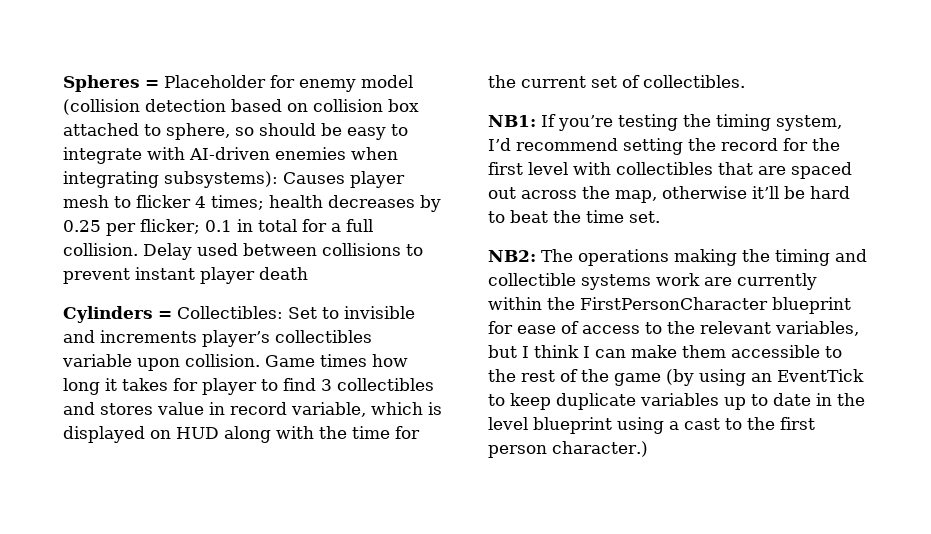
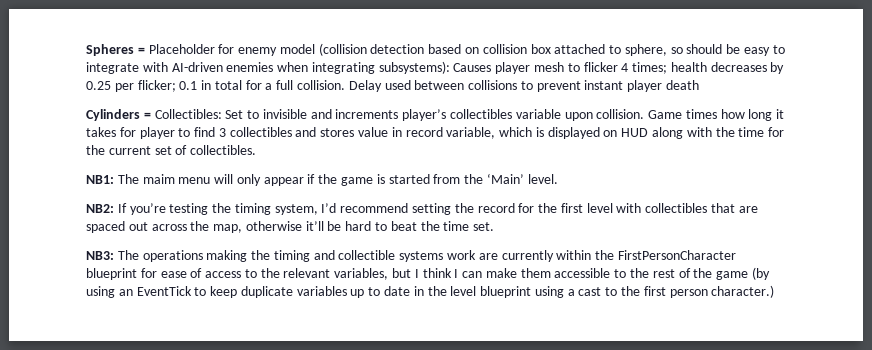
(536, 121) none -> [117,173,558,186] [86,204,114,213] The maim menu will only appear if the game is started from the ‘Main’ level. // NB2:
[488,250,536,262] NB2: -> [86,251,114,260] NB3:

